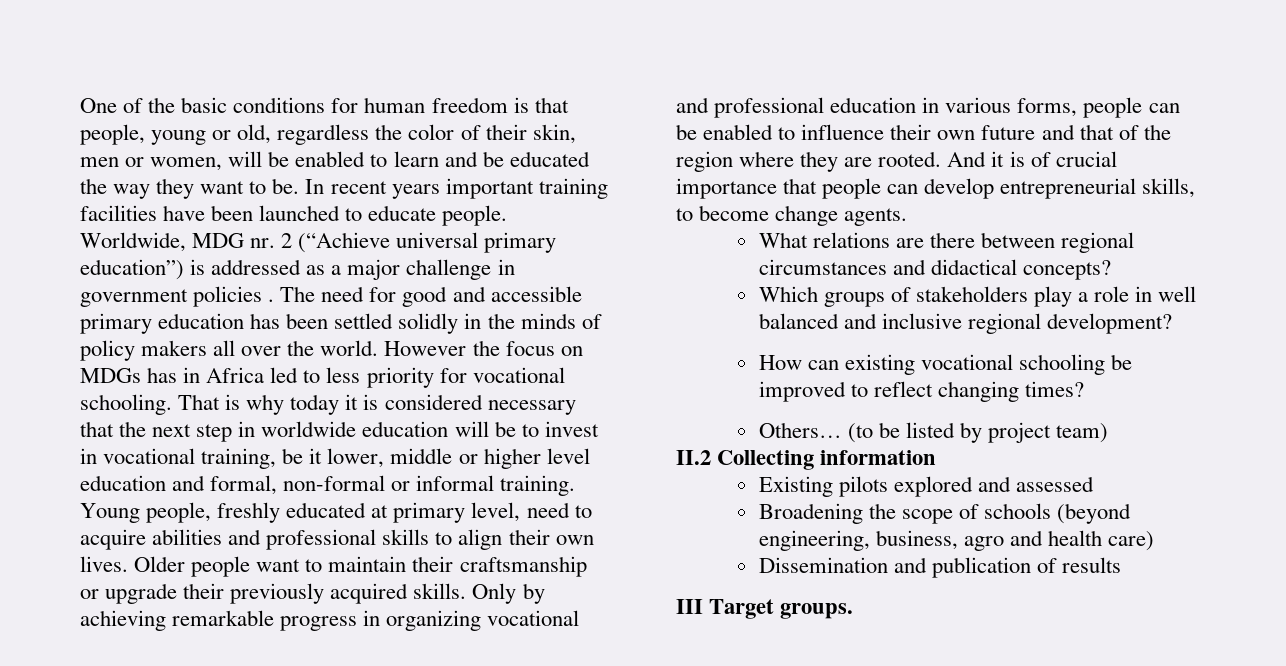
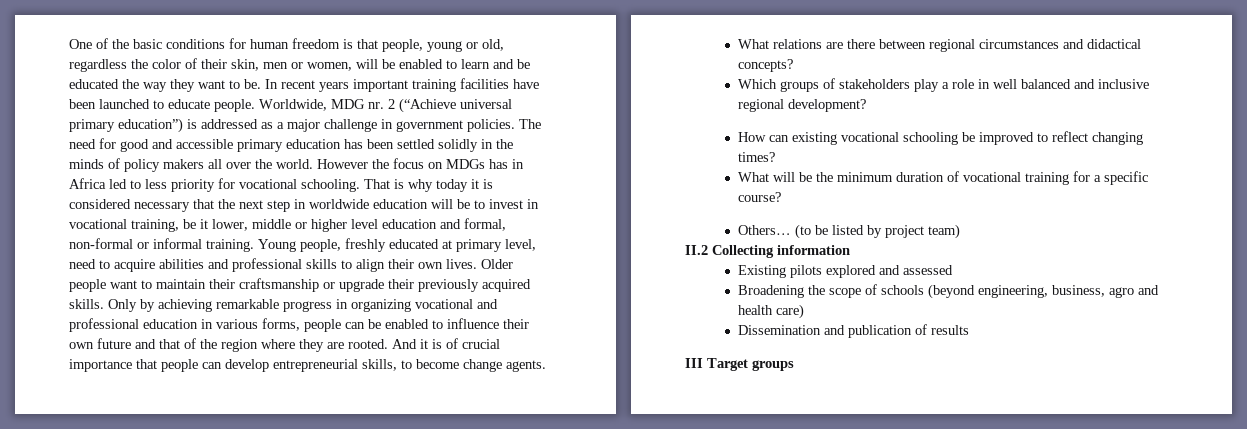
[193,286,275,307] policies . -> [467,119,515,132] policies.
(1084, 389) none -> [737,171,1148,185] [737,192,781,202] // What will be the minimum duration of vocational training for a specific course?
[780,603,854,619] groups. -> [752,360,794,371] groups

